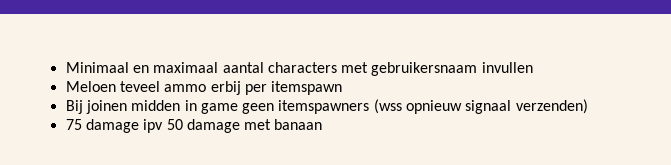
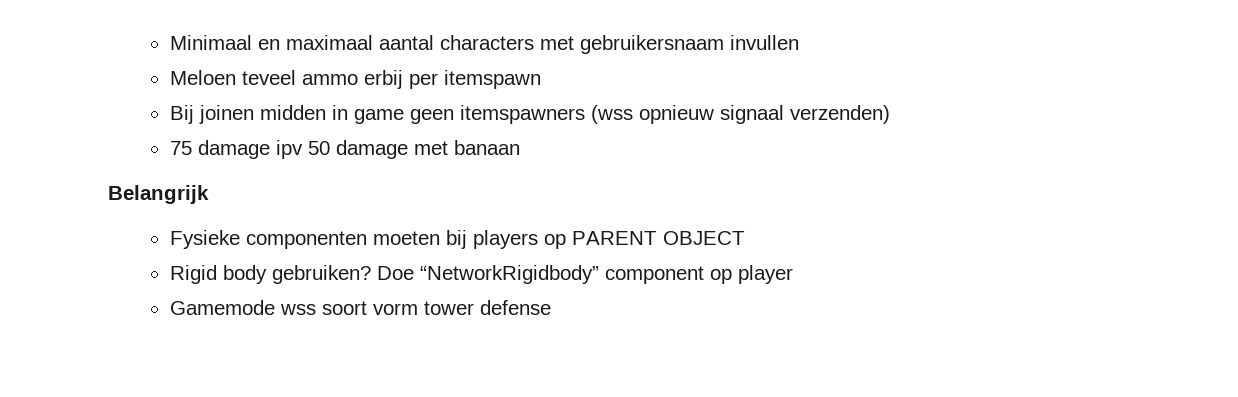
(323, 124) none -> [108,185,209,204] [169,230,745,249] [169,265,793,284] [169,300,551,315] // Belangrijk // Fysieke componenten moeten bij players op PARENT OBJECT // Rigid body gebruiken? Doe “NetworkRigidbody” component op player // Gamemode wss soort vorm tower defense

